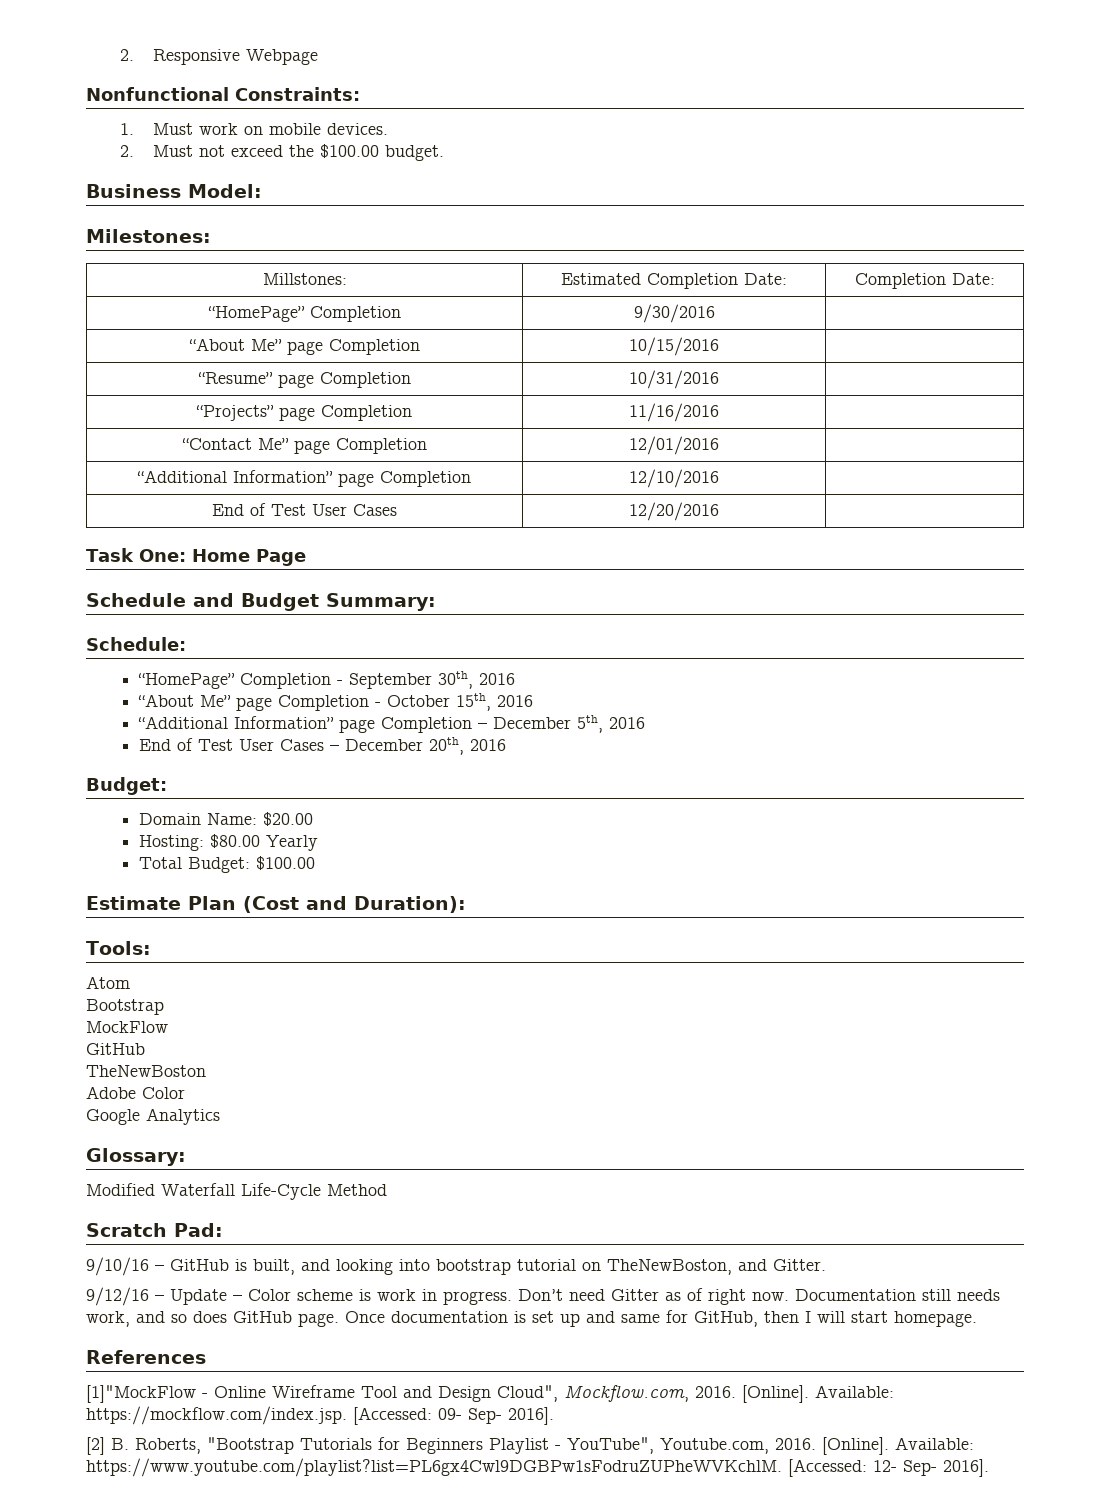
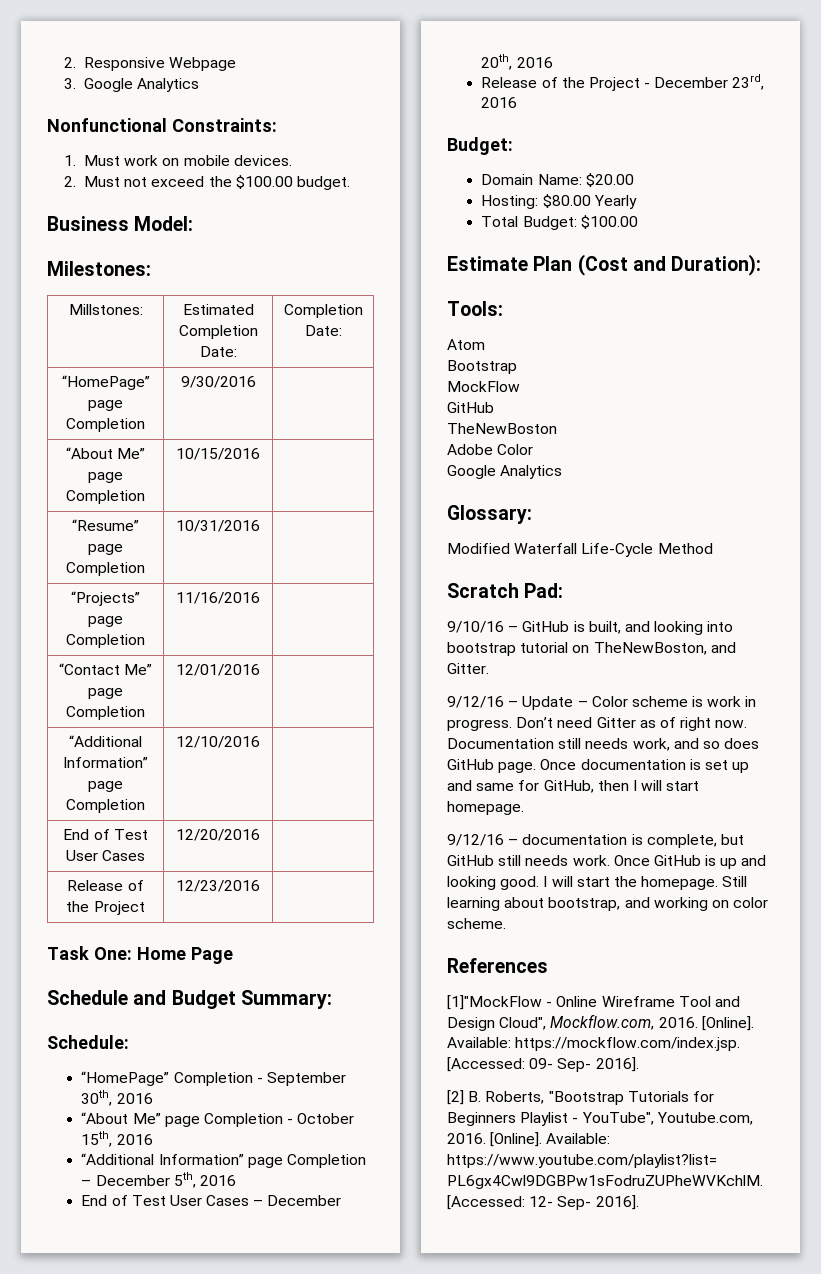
(319, 57) none -> [64,78,200,92] // 3. Google Analytics
(305, 314) none -> [88,400,123,411] page
(719, 511) none -> [67,880,144,891] [66,901,145,915] [176,880,260,892] // Release of the Project | 12/23/2016 |
(506, 745) none -> [481,74,765,91] [481,97,518,108] // Release of the Project - December 23rd, 2016
(977, 1319) none -> [447,834,744,848] [447,855,767,869] [447,876,748,890] [447,897,769,911] [447,918,506,929] // 9/12/16 – documentation is complete, but GitHub still needs work. Once GitHub is up and looking good. I will start the homepage. Still learning about bootstrap, and working on color scheme.

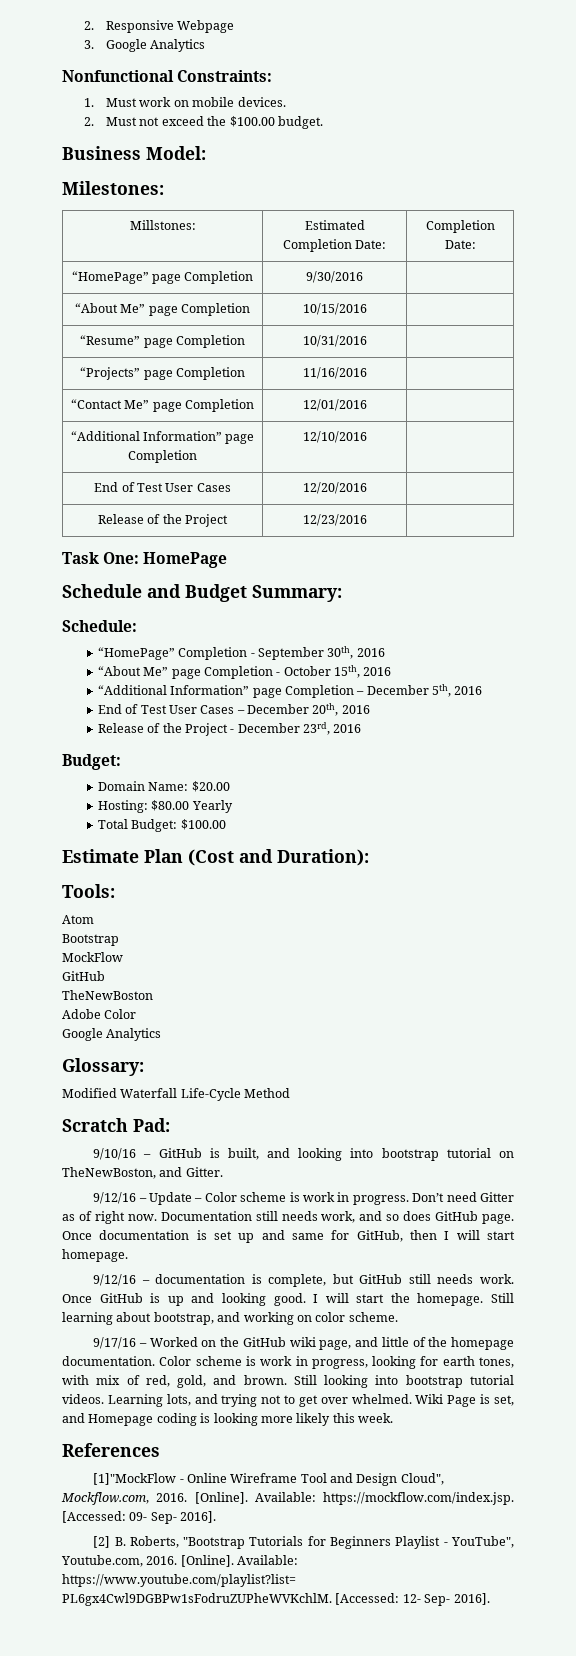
[136,947,233,964] Home Page -> [143,552,228,568] HomePage
(506, 923) none -> [93,1337,514,1350] [62,1356,515,1369] [62,1375,514,1388] [62,1394,514,1407] [62,1413,393,1426] // 9/17/16 – Worked on the GitHub wiki page, and little of the homepage documentation. Color scheme is work in progress, looking for earth tones, with mix of red, gold, and brown. Still looking into bootstrap tutorial videos. Learning lots, and trying not to get over whelmed. Wiki Page is set, and Homepage coding is looking more likely this week.

